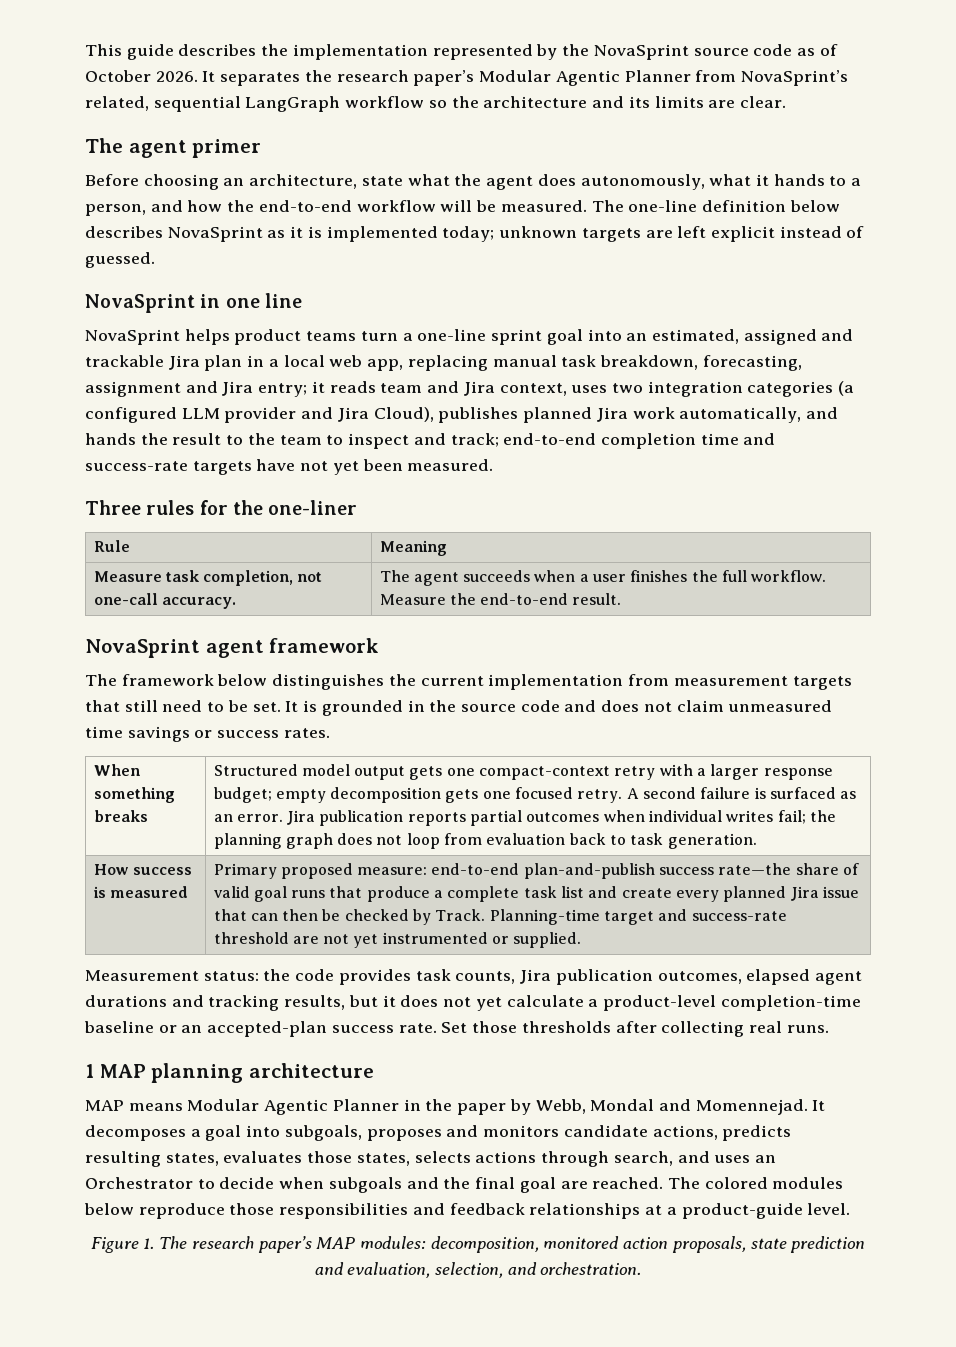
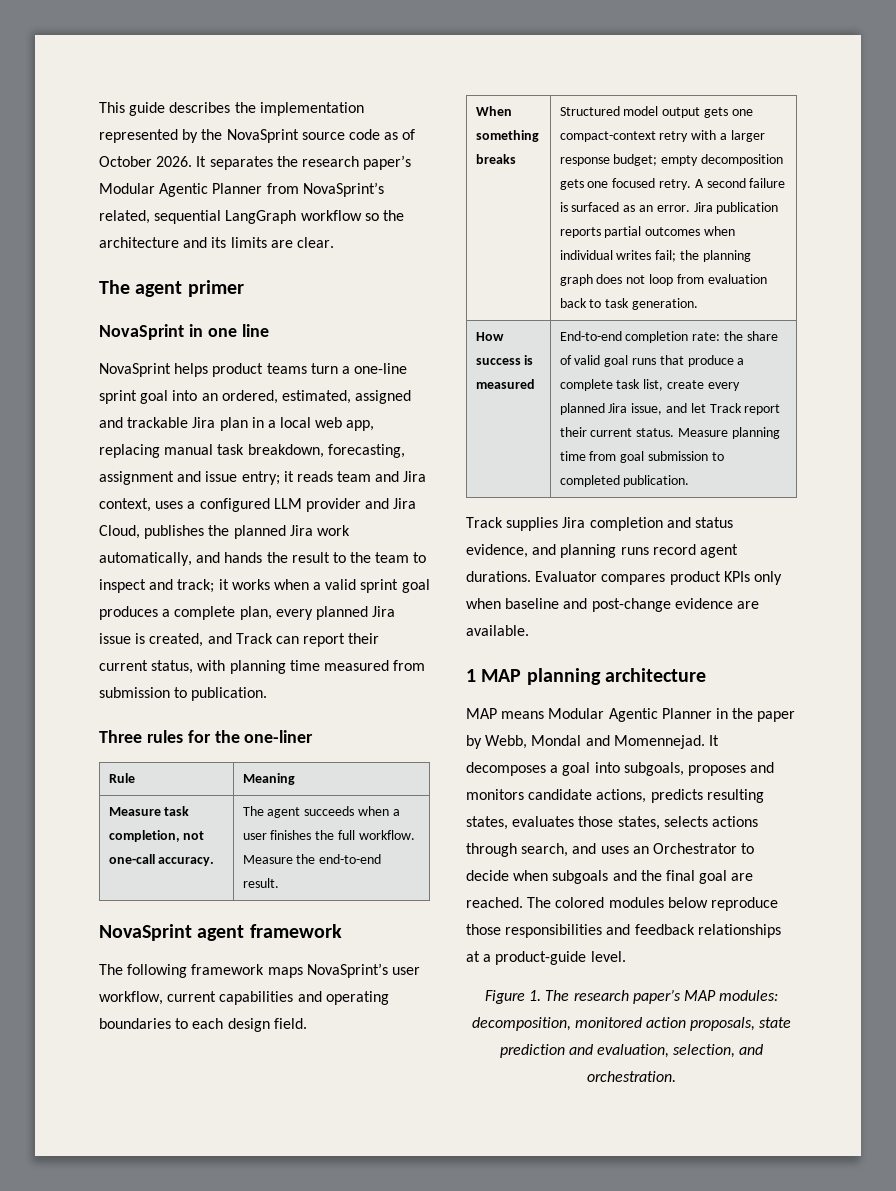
[85,174,862,190] [85,200,840,216] [85,226,865,242] [85,252,155,268] // Before choosing an architecture, state what the agent does autonomously, what it hands to a person, and how the end-to-end workflow will be measured. The one-line definition below describes NovaSprint as it is implemented today; unknown targets are left explicit instead of guessed. -> (244, 288) none
(648, 337) none -> [221,390,278,404] ordered,
[222,381,254,396] Jira -> [205,471,238,482] issue
[611,381,855,397] two integration categories (a -> [187,501,196,509] a
[373,407,519,423] Cloud), publishes -> [99,525,230,539] Cloud, publishes the
[503,433,776,449] [85,459,494,475] end-to-end completion time and success-rate targets have not yet been measured. -> [218,579,430,593] [99,606,396,620] [99,633,380,647] [99,660,426,674] [99,687,268,701] it works when a valid sprint goal produces a complete plan, every planned Jira issue is created, and Track can report their current status, with planning time measured from submission to publication.
[121,674,852,690] [85,700,833,716] [85,726,330,742] framework below distinguishes the current implementation from measurement targets that still need to be set. It is grounded in the source code and does not claim unmeasured time savings or success rates. -> [127,963,420,978] [99,991,389,1005] [99,1018,307,1032] following framework maps NovaSprint’s user workflow, current capabilities and operating boundaries to each design field.
[213,863,792,879] Primary proposed measure: end-to-end plan-and-publish success rate—the -> [559,331,744,343] End-to-end completion rate: the
[561,886,618,898] list and -> [643,379,664,391] list,
[822,886,859,898] [213,909,787,925] [213,932,582,948] [85,969,862,985] [85,995,861,1011] [84,1021,829,1037] issue that can then be checked by Track. Planning-time target and success-rate threshold are not yet instrumented or supplied. // Measurement status: the code provides task counts, Jira publication outcomes, elapsed agent durations and tracking results, but it does not yet calculate a product-level completion-time baseline or an accepted-plan success rate. Set those thresholds after collecting real runs. -> [631,403,781,415] [559,427,780,439] [559,451,724,463] [559,475,690,487] [466,517,733,531] [466,544,738,558] [466,571,782,585] [466,598,759,612] [466,625,529,636] issue, and let Track report their current status. Measure planning time from goal submission to completed publication. // Track supplies Jira completion and status evidence, and planning runs record agent durations. Evaluator compares product KPIs only when baseline and post-change evidence are available.

